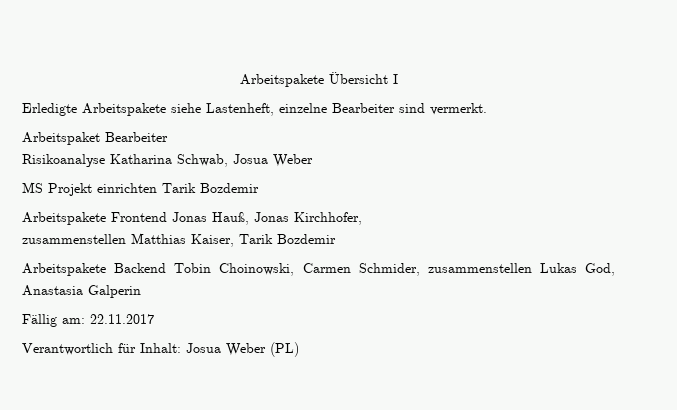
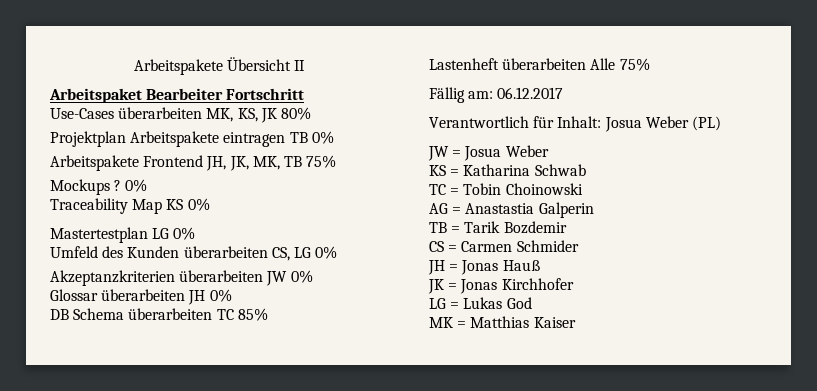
[392,74,398,84] [22,103,487,116] [22,132,168,145] [22,154,313,167] [22,182,259,196] [22,212,362,225] [22,233,336,247] [22,263,615,276] [22,285,141,298] I // Erledigte Arbeitspakete siehe Lastenheft, einzelne Bearbeiter sind vermerkt. // Arbeitspaket Bearbeiter // Risikoanalyse Katharina Schwab, Josua Weber // MS Projekt einrichten Tarik Bozdemir // Arbeitspakete Frontend Jonas Hauß, Jonas Kirchhofer, // zusammenstellen Matthias Kaiser, Tarik Bozdemir // Arbeitspakete Backend Tobin Choinowski, Carmen Schmider, zusammenstellen Lukas God, Anastasia Galperin -> [294,60,306,71] [49,88,305,103] [50,107,311,123] [50,131,334,147] [50,155,337,171] [50,179,148,195] [50,198,210,214] [50,227,196,243] [50,246,338,261] [50,270,313,286] [50,289,232,305] [50,308,268,321] [429,58,650,71] II // Arbeitspaket Bearbeiter Fortschritt // Use-Cases überarbeiten MK, KS, JK 80% // Projektplan Arbeitspakete eintragen TB 0% // Arbeitspakete Frontend JH, JK, MK, TB 75% // Mockups ? 0% // Traceability Map KS 0% // Mastertestplan LG 0% // Umfeld des Kunden überarbeiten CS, LG 0% // Akzeptanzkriterien überarbeiten JW 0% // Glossar überarbeiten JH 0% // DB Schema überarbeiten TC 85% // Lastenheft überarbeiten Alle 75%
[90,314,154,324] 22.11.2017 -> [497,87,564,99] 06.12.2017
(299, 349) none -> [428,145,549,161] [429,164,586,176] [429,183,583,195] [429,202,594,218] [429,221,567,234] [429,240,579,252] [428,260,541,275] [428,278,574,294] [429,297,532,309] [429,316,576,328] // JW = Josua Weber // KS = Katharina Schwab // TC = Tobin Choinowski // AG = Anastastia Galperin // TB = Tarik Bozdemir // CS = Carmen Schmider // JH = Jonas Hauß // JK = Jonas Kirchhofer // LG = Lukas God // MK = Matthias Kaiser

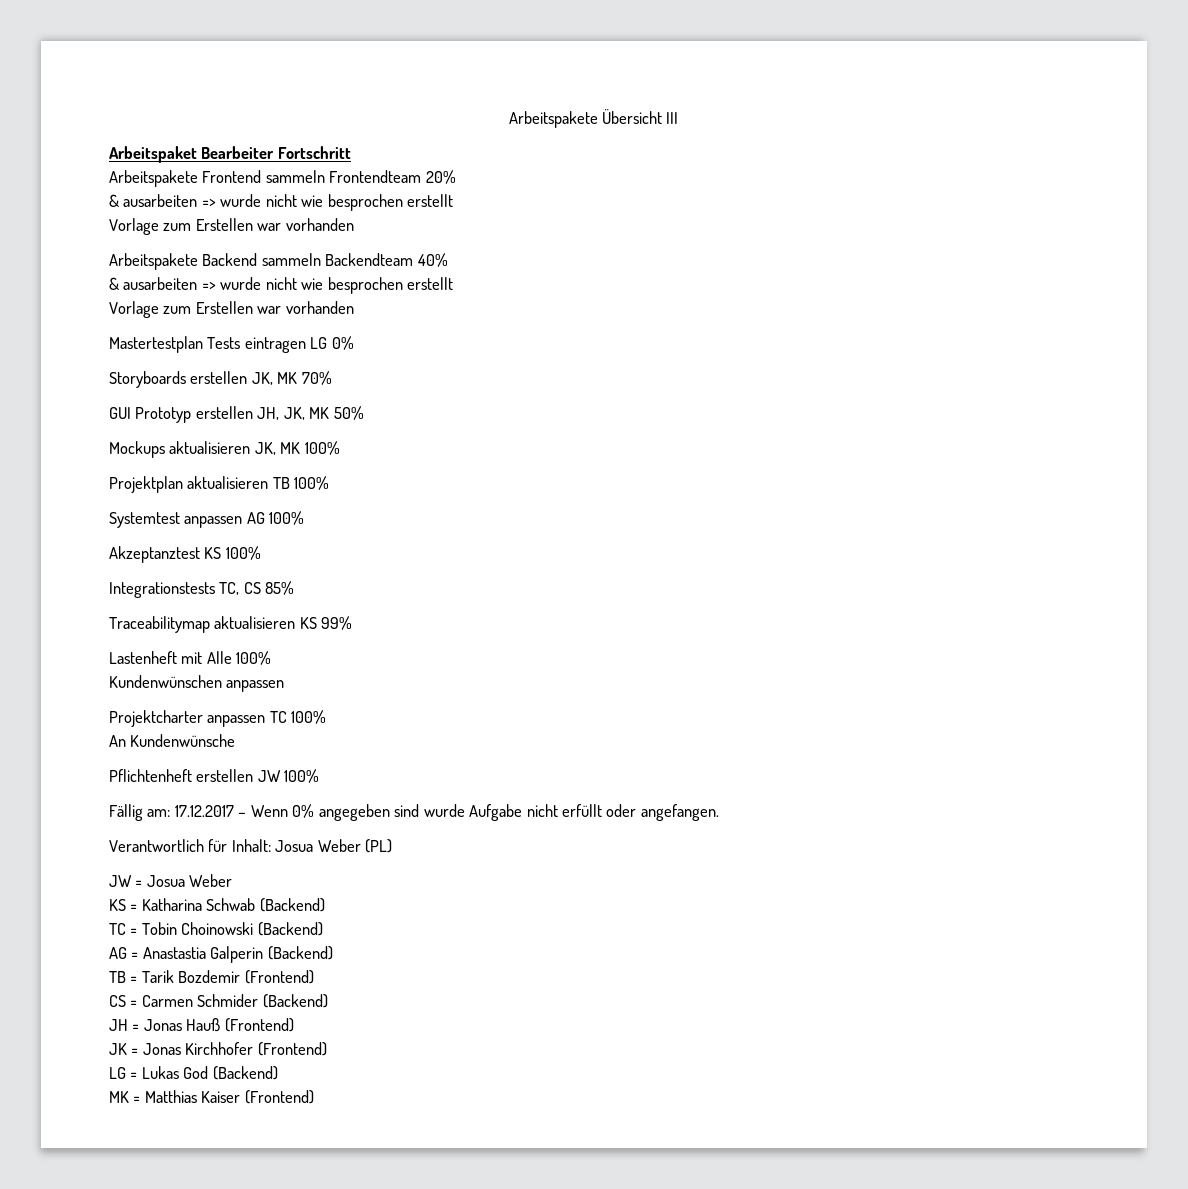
[294,60,306,71] II -> [666,112,679,124] III
[50,107,311,123] [50,131,334,147] [50,155,337,171] [50,179,148,195] [50,198,210,214] Use-Cases überarbeiten MK, KS, JK 80% // Projektplan Arbeitspakete eintragen TB 0% // Arbeitspakete Frontend JH, JK, MK, TB 75% // Mockups ? 0% // Traceability Map KS 0% -> [109,170,456,187] [109,194,454,211] [109,218,354,235] [109,253,448,270] [109,277,454,294] [109,301,354,318] Arbeitspakete Frontend sammeln Frontendteam 20% // & ausarbeiten => wurde nicht wie besprochen erstellt // Vorlage zum Erstellen war vorhanden // Arbeitspakete Backend sammeln Backendteam 40% // & ausarbeiten => wurde nicht wie besprochen erstellt // Vorlage zum Erstellen war vorhanden
[152,227,196,240] [50,246,338,261] [50,270,313,286] [50,289,232,305] [50,308,268,321] [429,58,650,71] [429,87,564,103] LG 0% // Umfeld des Kunden überarbeiten CS, LG 0% // Akzeptanzkriterien überarbeiten JW 0% // Glossar überarbeiten JH 0% // DB Schema überarbeiten TC 85% // Lastenheft überarbeiten Alle 75% // Fällig am: 06.12.2017 -> [207,336,354,353] [109,371,332,388] [109,406,364,423] [109,441,340,458] [109,476,330,493] [109,511,305,528] [109,546,261,563] [109,581,295,598] [109,616,353,633] [109,651,272,665] [109,675,285,692] [109,710,327,727] [109,734,236,747] [109,769,320,783] [109,804,719,821] Tests eintragen LG 0% // Storyboards erstellen JK, MK 70% // GUI Prototyp erstellen JH, JK, MK 50% // Mockups aktualisieren JK, MK 100% // Projektplan aktualisieren TB 100% // Systemtest anpassen AG 100% // Akzeptanztest KS 100% // Integrationstests TC, CS 85% // Traceabilitymap aktualisieren KS 99% // Lastenheft mit Alle 100% // Kundenwünschen anpassen // Projektcharter anpassen TC 100% // An Kundenwünsche // Pflichtenheft erstellen JW 100% // Fällig am: 17.12.2017 – Wenn 0% angegeben sind wurde Aufgabe nicht erfüllt oder angefangen.
(586, 170) none -> [259,898,325,912] (Backend)
(583, 189) none -> [257,922,323,936] (Backend)
(594, 210) none -> [267,946,333,960] (Backend)
(567, 227) none -> [244,970,314,984] (Frontend)
(579, 246) none -> [262,994,328,1008] (Backend)
(541, 265) none -> [224,1018,294,1032] (Frontend)
(574, 284) none -> [257,1042,327,1056] (Frontend)
(532, 303) none -> [212,1066,278,1080] (Backend)
(576, 322) none -> [244,1090,314,1104] (Frontend)

